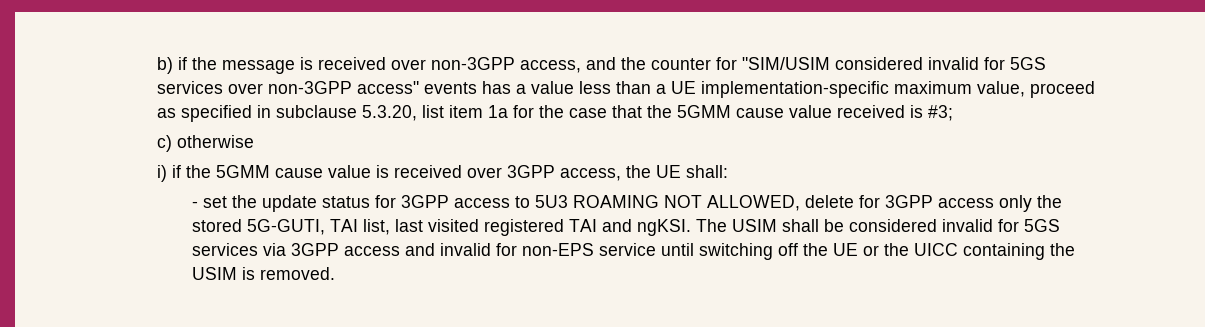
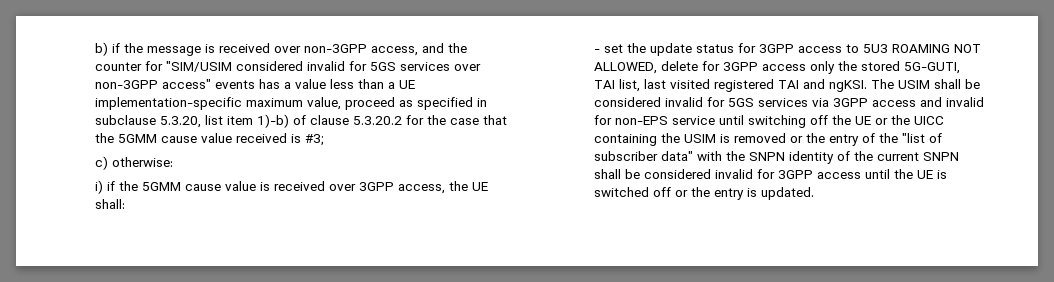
[488,105,509,118] 1a -> [256,114,402,128] 1)-b) of clause 5.3.20.2
[177,135,255,148] otherwise -> [111,157,173,167] otherwise:
[259,267,335,280] removed. -> [734,133,943,146] [594,151,960,164] [594,169,948,179] [594,187,815,200] removed or the entry of the "list of subscriber data" with the SNPN identity of the current SNPN shall be considered invalid for 3GPP access until the UE is switched off or the entry is updated.

